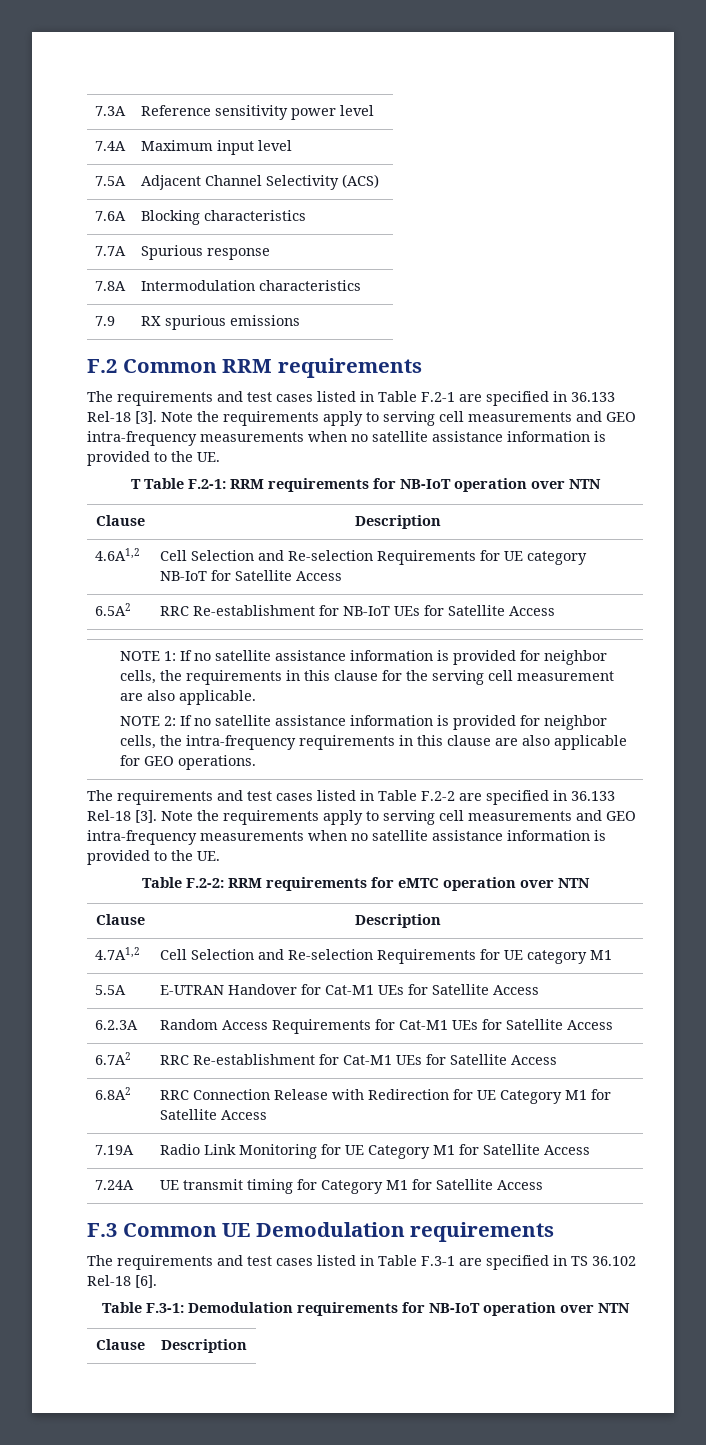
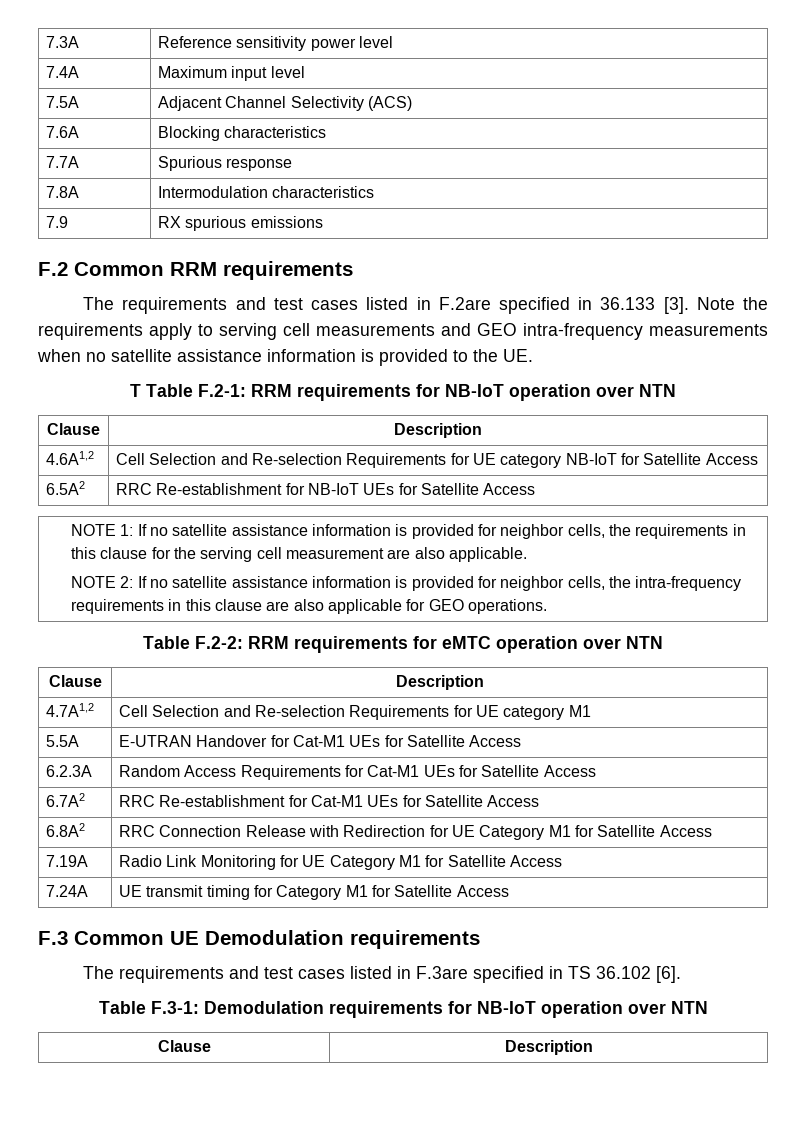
[378,391,615,406] [87,411,131,422] Table F.2-1 are specified in 36.133 Rel-18 -> [438,297,656,314] F.2are specified in 36.133
[87,790,615,805] [87,810,636,825] [87,830,606,845] [87,850,220,865] // The requirements and test cases listed in Table F.2-2 are specified in 36.133 Rel-18 [3]. Note the requirements apply to serving cell measurements and GEO intra-frequency measurements when no satellite assistance information is provided to the UE. -> (547, 606) none
[378,1255,482,1266] Table F.3-1 are -> [416,966,469,979] F.3are
[87,1275,131,1286] Rel-18 -> (652, 972) none

